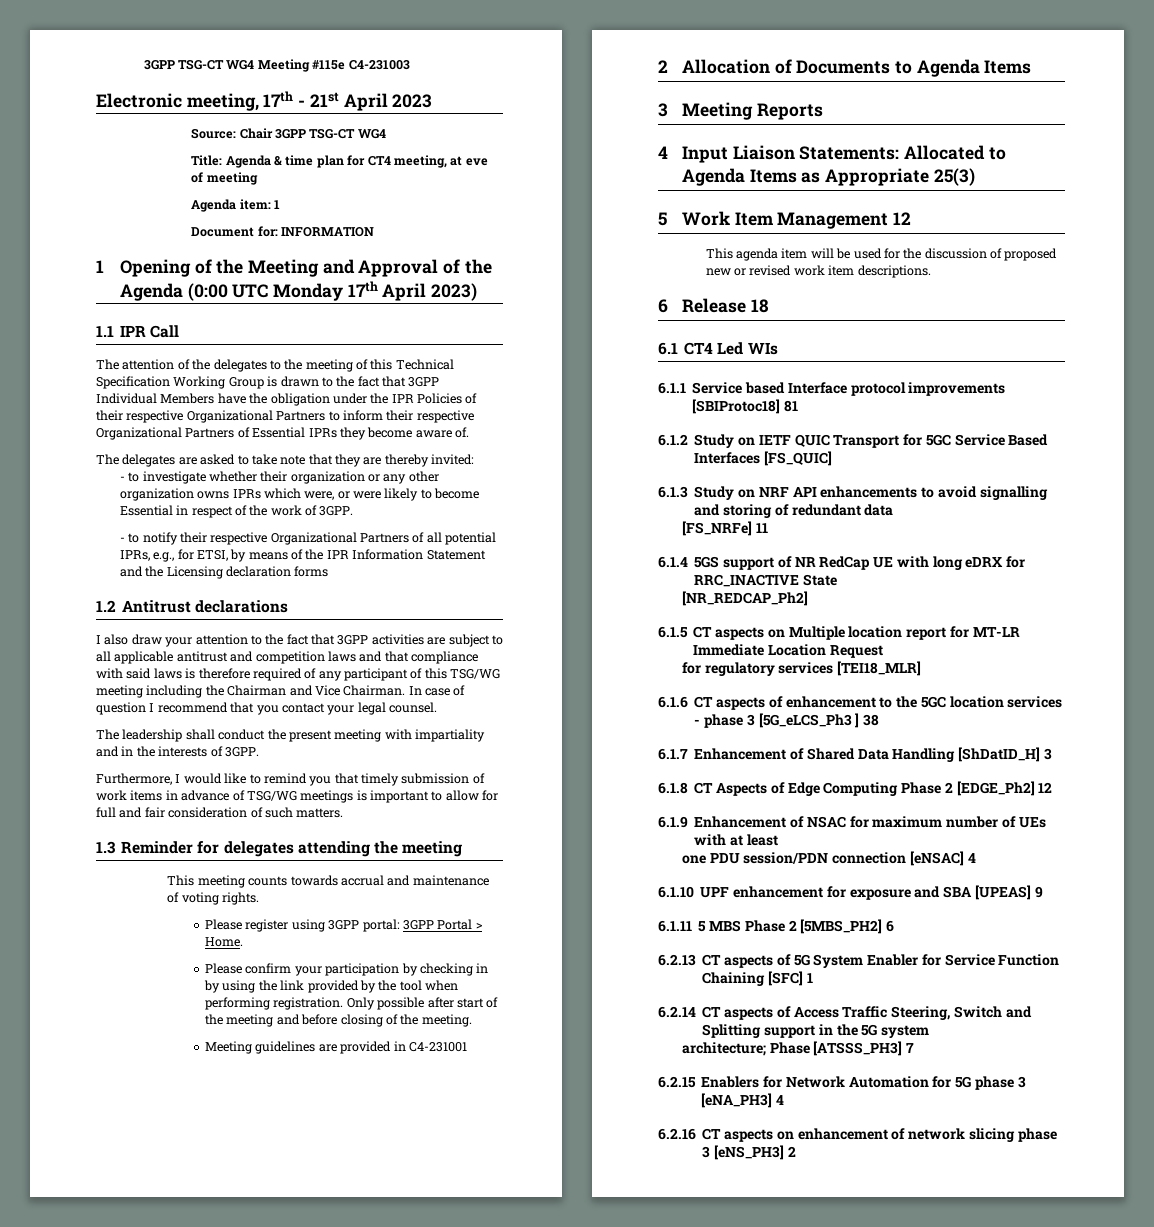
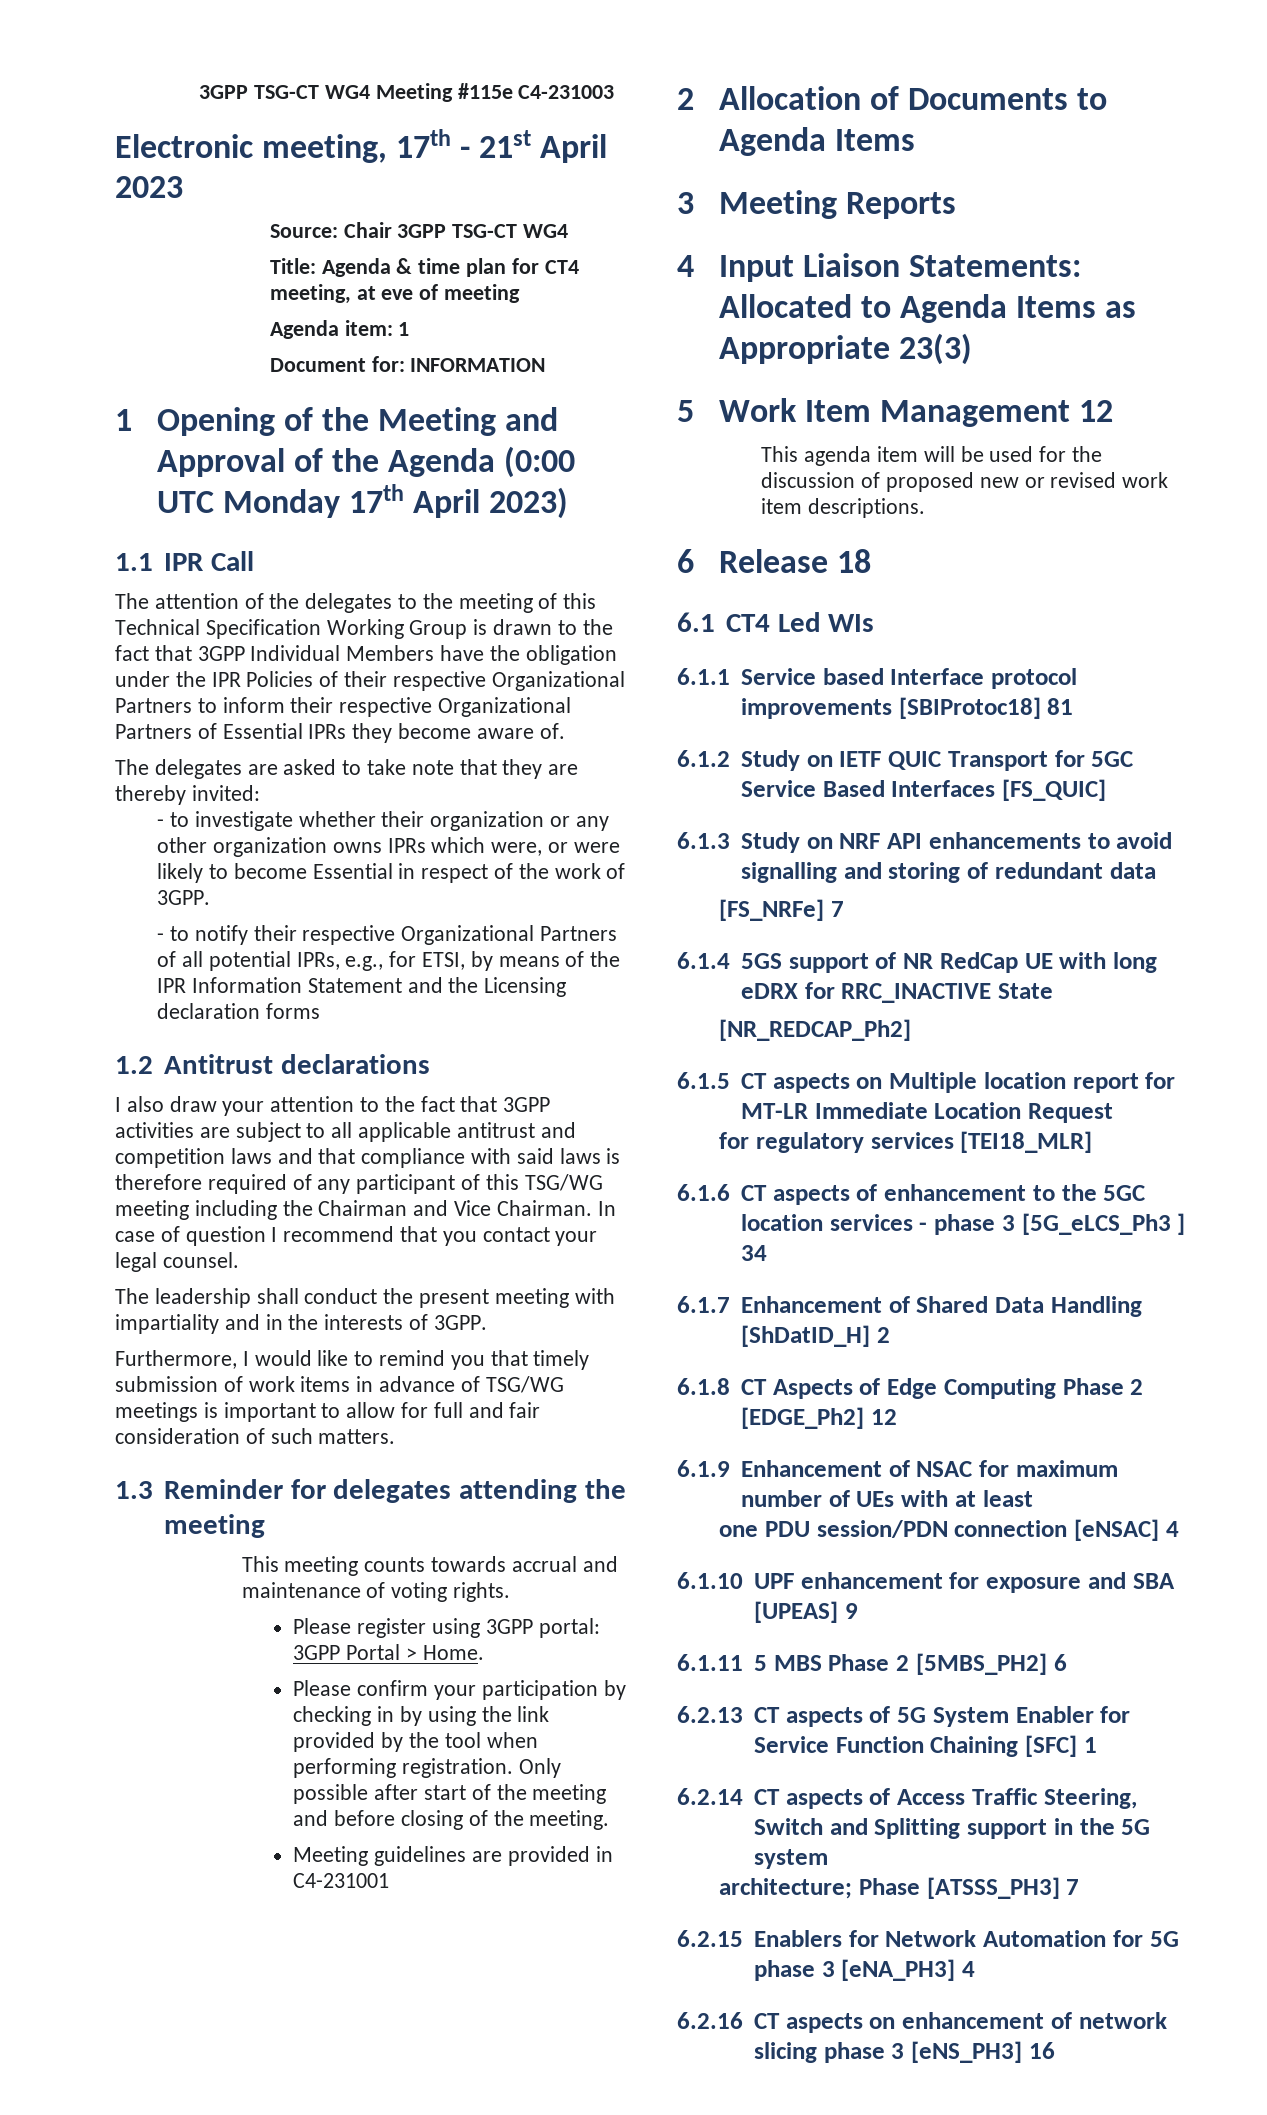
[933,168,975,186] 25(3) -> [899,333,973,365] 23(3)
[755,523,768,533] 11 -> [830,901,844,917] 7
[863,714,880,726] 38 -> [740,1245,767,1261] 34
[1043,748,1052,760] 3 -> [876,1327,890,1343] 2
[787,1146,796,1157] 2 -> [1028,2042,1055,2059] 16

